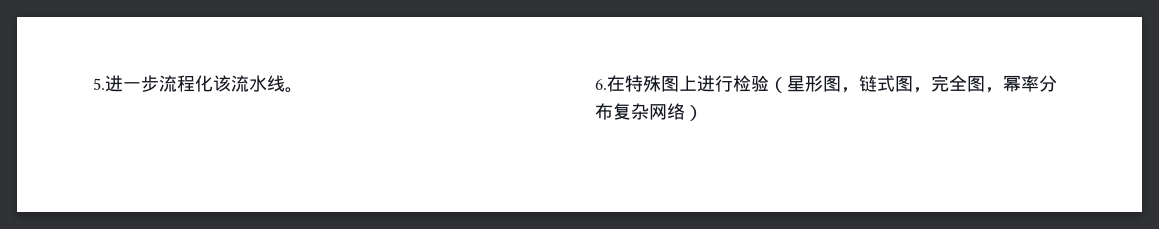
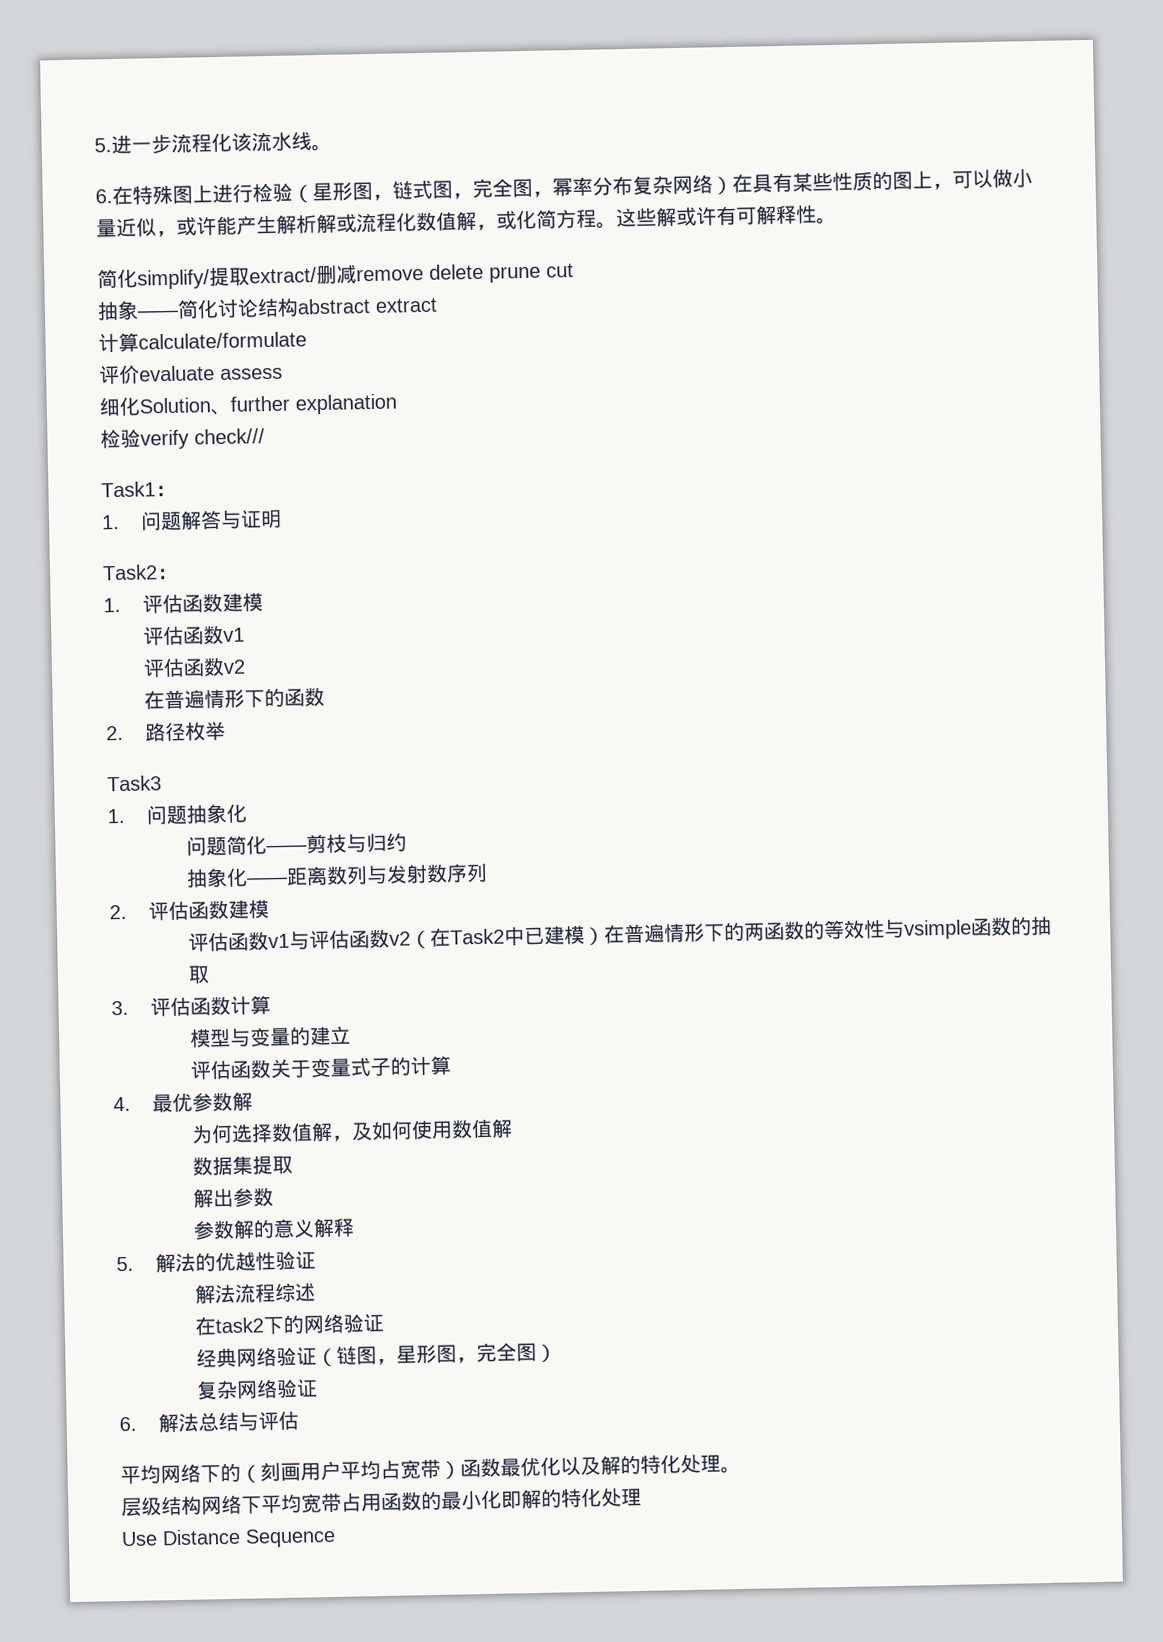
(703, 113) none -> [732,168,1033,193] [96,204,837,238] [97,263,574,290] [97,297,438,321] [98,331,307,353] [99,364,283,385] [99,393,397,417] [100,428,265,450] [101,481,176,498] [101,509,282,531] [102,564,178,581] [103,592,263,614] [142,624,245,646] [142,656,246,678] [143,687,325,710] [106,720,226,742] [107,775,162,792] [107,803,247,825] [185,832,407,856] [185,862,488,888] [109,899,269,921] [187,915,1052,952] [187,965,210,984] [111,995,271,1017] [188,1025,351,1048] [189,1055,451,1080] [113,1091,253,1113] [190,1118,513,1144] [191,1155,293,1176] [192,1187,274,1208] [192,1217,355,1240] [116,1250,316,1273] [193,1282,316,1304] [194,1312,384,1336] [195,1342,557,1368] [195,1378,318,1400] [119,1410,299,1433] [120,1453,741,1485] [121,1487,642,1518] [121,1527,336,1548] 在具有某些性质的图上，可以做小量近似，或许能产生解析解或流程化数值解，或化简方程。这些解或许有可解释性。 // 简化simplify/提取extract/删减remove delete prune cut // 抽象——简化讨论结构abstract extract // 计算calculate/formulate // 评价evaluate assess // 细化Solution、further explanation // 检验verify check/// // Task1： // 1.问题解答与证明 // Task2： // 1.评估函数建模 // 评估函数v1 // 评估函数v2 // 在普遍情形下的函数 // 2.路径枚举 // Task3 // 1.问题抽象化 // 问题简化——剪枝与归约 // 抽象化——距离数列与发射数序列 // 2.评估函数建模 // 评估函数v1与评估函数v2（在Task2中已建模）在普遍情形下的两函数的等效性与vsimple函数的抽取 // 3.评估函数计算 // 模型与变量的建立 // 评估函数关于变量式子的计算 // 4.最优参数解 // 为何选择数值解，及如何使用数值解 // 数据集提取 // 解出参数 // 参数解的意义解释 // 5.解法的优越性验证 // 解法流程综述 // 在task2下的网络验证 // 经典网络验证（链图，星形图，完全图） // 复杂网络验证 // 6.解法总结与评估 // 平均网络下的（刻画用户平均占宽带）函数最优化以及解的特化处理。 // 层级结构网络下平均宽带占用函数的最小化即解的特化处理 // Use Distance Sequence

